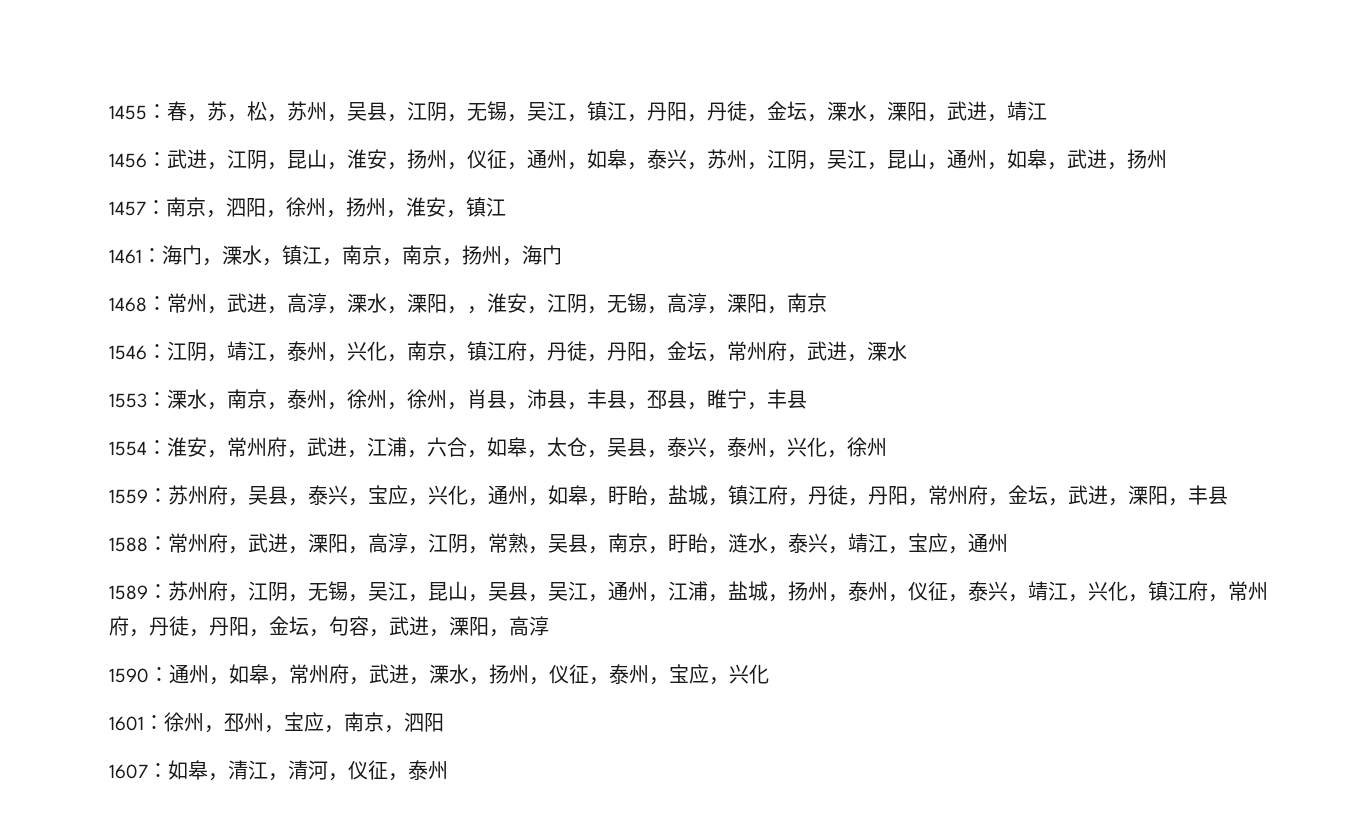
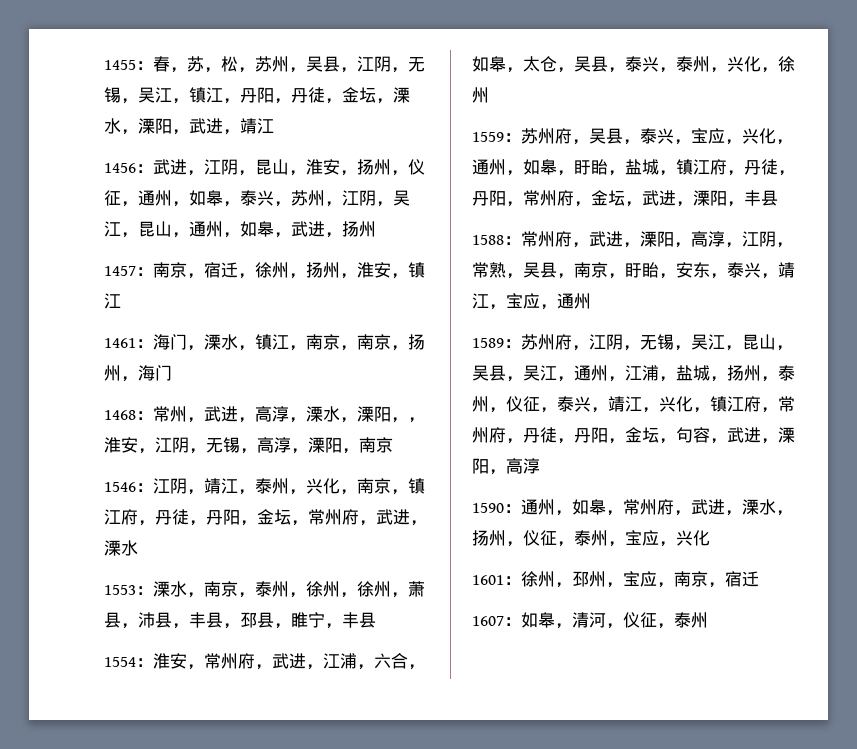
[226,197,266,217] 泗阳 -> [204,262,238,278] 宿迁
[467,389,487,409] 肖 -> [408,581,425,597] 萧
[728,533,768,553] 涟水 -> [676,262,710,278] 安东
[404,712,444,732] 泗阳 -> [725,571,759,587] 宿迁
[248,760,308,781] 江，清 -> (589, 620) none

